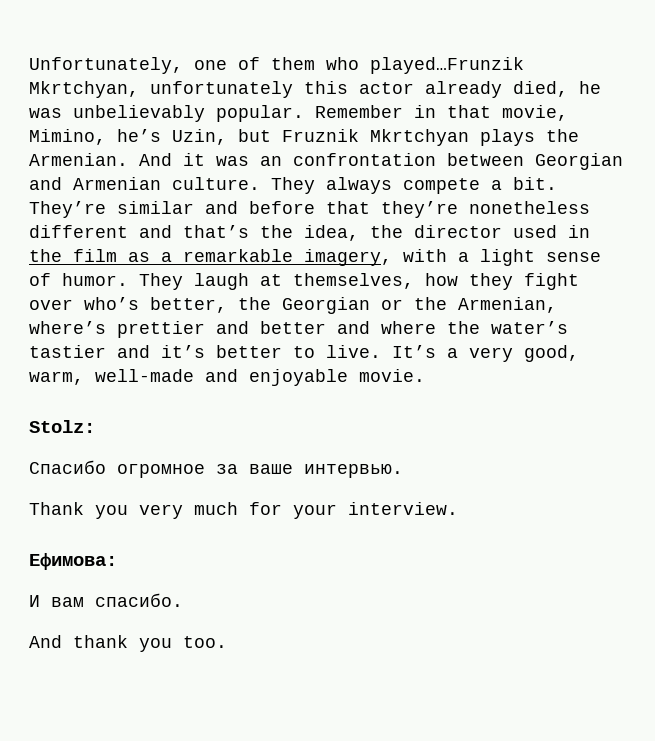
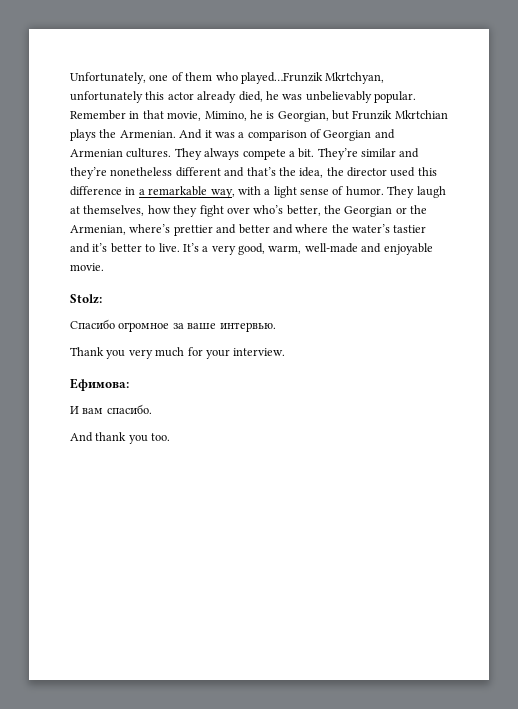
[117,129,469,146] he’s Uzin, but Fruznik Mkrtchyan -> [249,110,448,122] he is Georgian, but Frunzik Mkrtchian
[260,153,524,166] an confrontation between -> [238,129,321,141] a comparison of
[172,177,260,190] culture. -> [126,148,172,158] cultures.
[249,201,370,214] before that -> (420, 153) none
[568,225,590,238] [29,249,150,262] in the film as -> [417,167,437,176] [70,186,136,196] this difference in
[304,249,392,266] imagery, -> [210,189,235,198] way,

